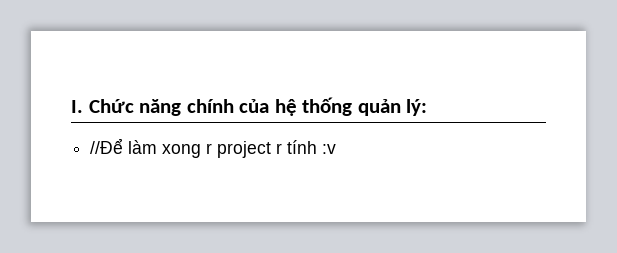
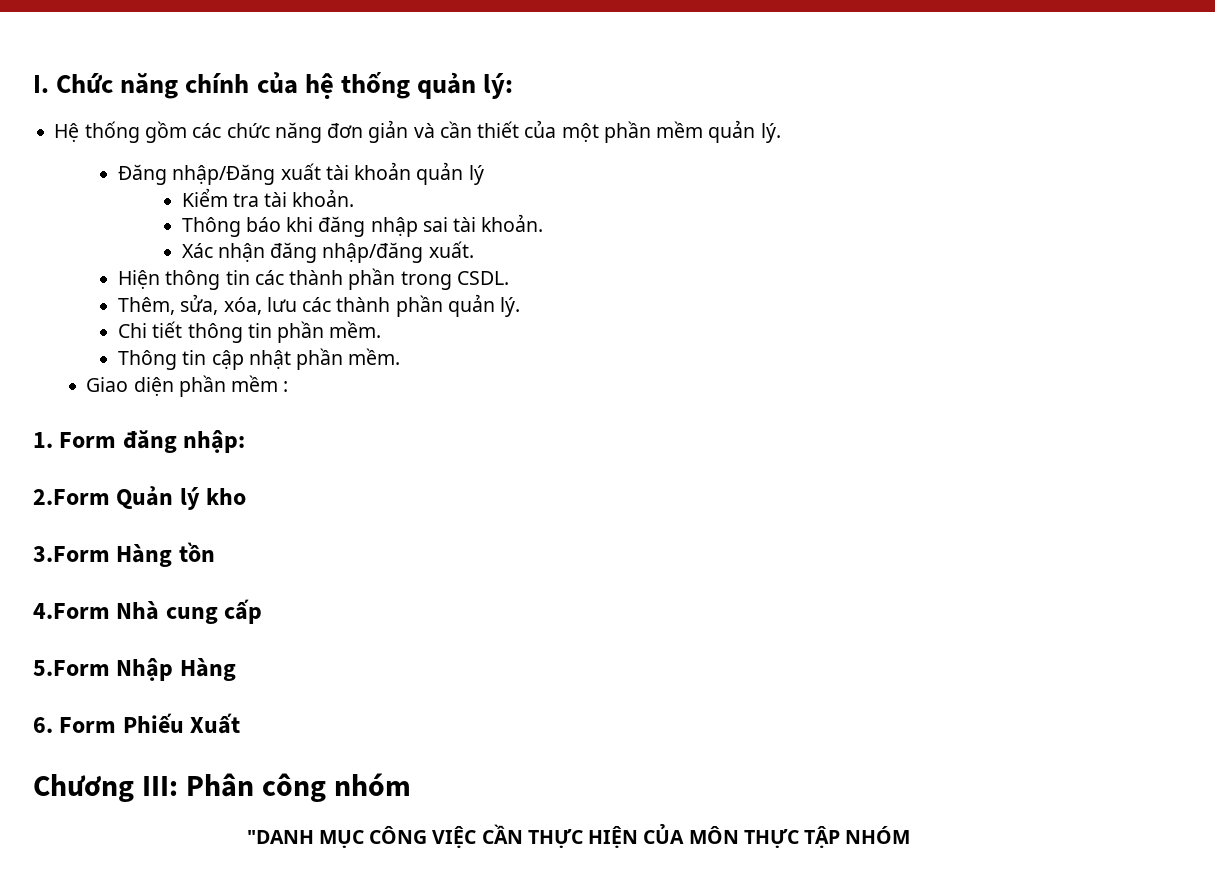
[90,138,337,158] //Để làm xong r project r tính :v -> [54,120,781,143] [118,162,484,185] [181,188,355,207] [181,214,544,237] [181,241,474,263] [118,268,509,290] [118,294,521,317] [118,321,382,343] [118,348,401,370] [86,375,289,397] [33,430,246,453] [33,486,247,510] [33,542,215,567] [33,599,263,624] [33,658,236,681] [33,713,241,734] [33,773,412,802] [246,824,911,848] Hệ thống gồm các chức năng đơn giản và cần thiết của một phần mềm quản lý. // Đăng nhập/Đăng xuất tài khoản quản lý // Kiểm tra tài khoản. // Thông báo khi đăng nhập sai tài khoản. // Xác nhận đăng nhập/đăng xuất. // Hiện thông tin các thành phần trong CSDL. // Thêm, sửa, xóa, lưu các thành phần quản lý. // Chi tiết thông tin phần mềm. // Thông tin cập nhật phần mềm. // Giao diện phần mềm : // 1. Form đăng nhập: // 2.Form Quản lý kho // 3.Form Hàng tồn // 4.Form Nhà cung cấp // 5.Form Nhập Hàng // 6. Form Phiếu Xuất // Chương III: Phân công nhóm // "DANH MỤC CÔNG VIỆC CẦN THỰC HIỆN CỦA MÔN THỰC TẬP NHÓM

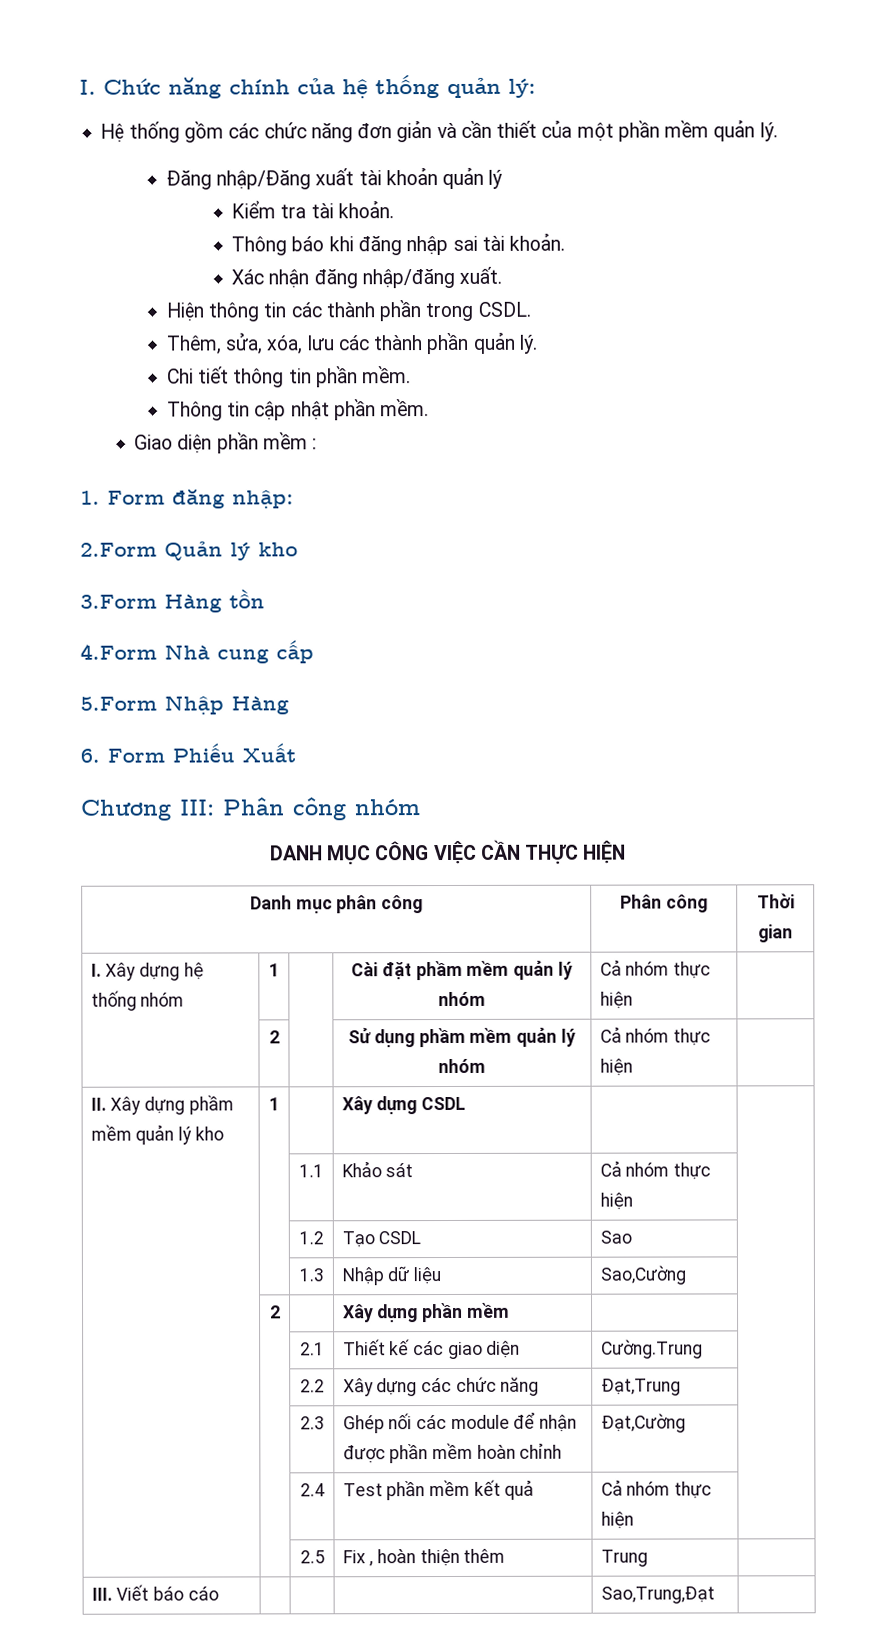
[246,830,314,844] "DANH -> [269,845,323,861] DANH
[643,824,911,848] CỦA MÔN THỰC TẬP NHÓM -> [249,895,424,914] [620,894,708,913] [756,893,795,909] [758,924,793,943] [90,962,204,981] [90,990,185,1011] [268,963,280,977] [351,960,573,981] [438,991,487,1007] [599,959,711,979] [599,991,633,1009] [268,1030,280,1044] [348,1027,576,1048] [438,1058,487,1074] [599,1026,711,1046] [599,1058,633,1076] [90,1095,234,1115] [90,1124,224,1145] [268,1097,280,1111] [341,1096,466,1115] [298,1164,324,1178] [341,1161,414,1178] [599,1160,711,1180] [599,1192,633,1210] [298,1231,324,1245] [341,1231,422,1248] [599,1230,632,1244] [298,1268,324,1282] [341,1266,441,1286] [599,1265,686,1285] [269,1305,281,1319] [342,1302,510,1323] [299,1342,325,1356] [342,1339,521,1360] [600,1339,703,1359] [299,1379,325,1393] [342,1376,540,1397] [600,1378,681,1396] [299,1416,325,1430] [342,1411,578,1434] [342,1442,563,1464] [600,1413,686,1433] [299,1483,325,1497] [342,1479,535,1501] [600,1479,712,1499] [600,1511,634,1529] [299,1550,325,1564] [342,1548,506,1567] [600,1549,648,1567] [91,1584,219,1601] [600,1586,715,1604] // Danh mục phân công | Phân công | Thời gian // I. Xây dựng hệ thống nhóm | 1 | | Cài đặt phầm mềm quản lý nhóm | Cả nhóm thực hiện | // | 2 | | Sử dụng phầm mềm quản lý nhóm | Cả nhóm thực hiện | // II. Xây dựng phầm mềm quản lý kho | 1 | | Xây dựng CSDL | | // | | 1.1 | Khảo sát | Cả nhóm thực hiện | // | | 1.2 | Tạo CSDL | Sao | // | | 1.3 | Nhập dữ liệu | Sao,Cường | // | 2 | | Xây dựng phần mềm | | // | | 2.1 | Thiết kế các giao diện | Cường.Trung | // | | 2.2 | Xây dựng các chức năng | Đạt,Trung | // | | 2.3 | Ghép nối các module để nhận được phần mềm hoàn chỉnh | Đạt,Cường | // | | 2.4 | Test phần mềm kết quả | Cả nhóm thực hiện | // | | 2.5 | Fix , hoàn thiện thêm | Trung | // III. Viết báo cáo | | | | Sao,Trung,Đạt |

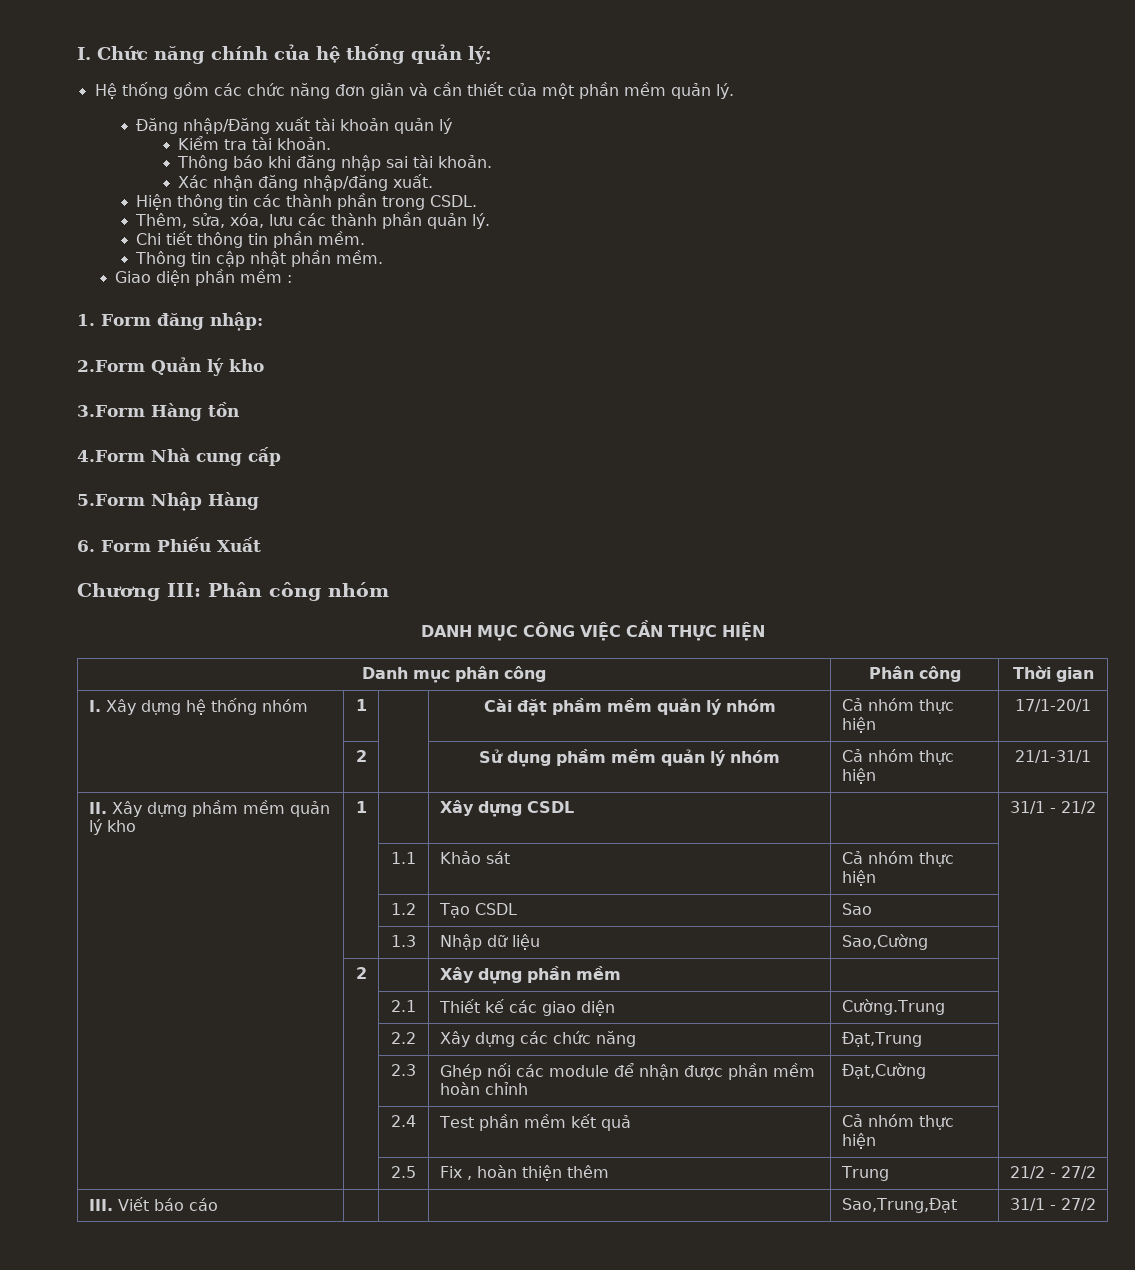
(633, 1000) none -> [1015,699,1091,712] 17/1-20/1
(633, 1067) none -> [1015,750,1091,763] 21/1-31/1
(466, 1103) none -> [1010,801,1096,814] 31/1 - 21/2
(648, 1558) none -> [1009,1166,1096,1179] 21/2 - 27/2
(715, 1595) none -> [1009,1198,1096,1211] 31/1 - 27/2

